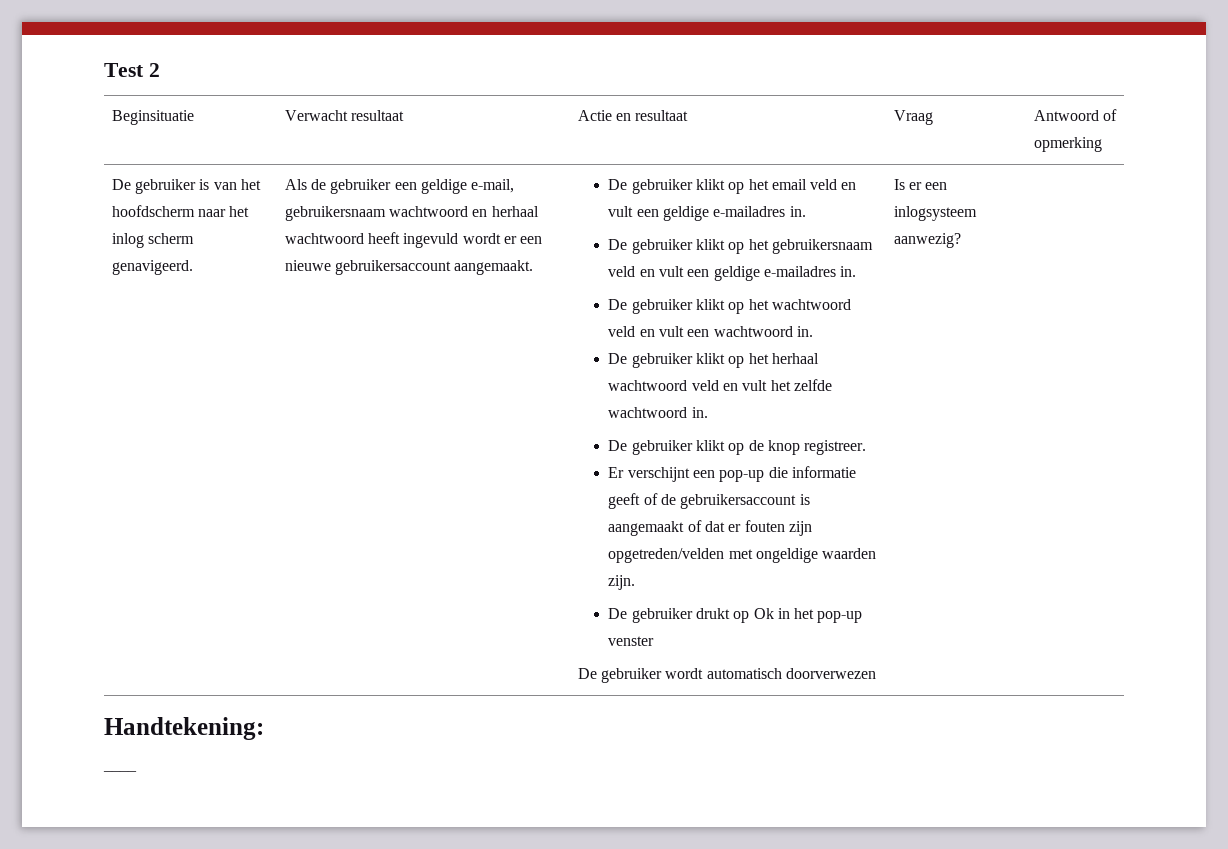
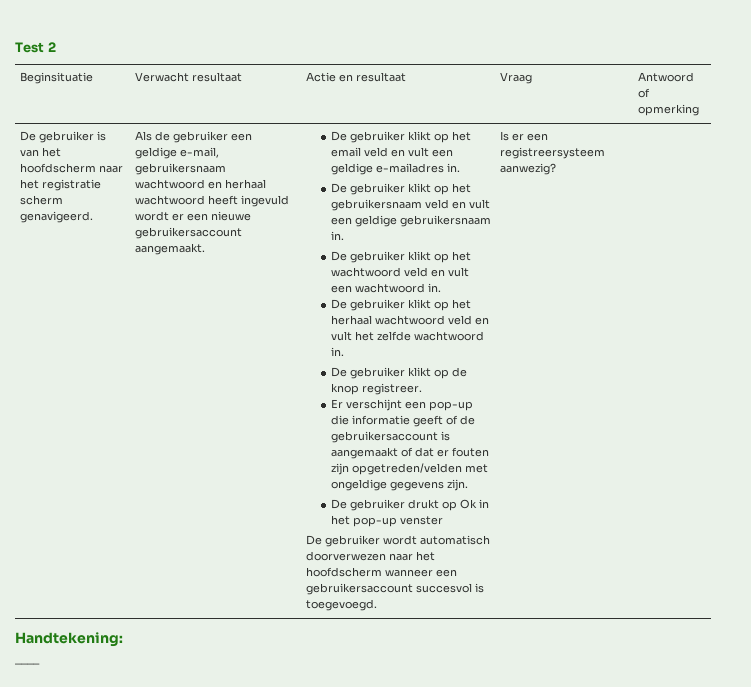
[111,233,144,248] inlog -> [42,179,102,191] registratie
[763,266,836,277] e-mailadres -> [399,215,491,227] gebruikersnaam
[822,548,877,559] waarden -> [389,481,444,491] gegevens
(876, 673) none -> [389,551,436,561] [306,567,458,577] [306,583,485,595] [306,599,378,611] naar het hoofdscherm wanneer een gebruikersaccount succesvol is toegevoegd.
[893,206,977,221] inlogsysteem -> [500,147,606,159] registreersysteem

